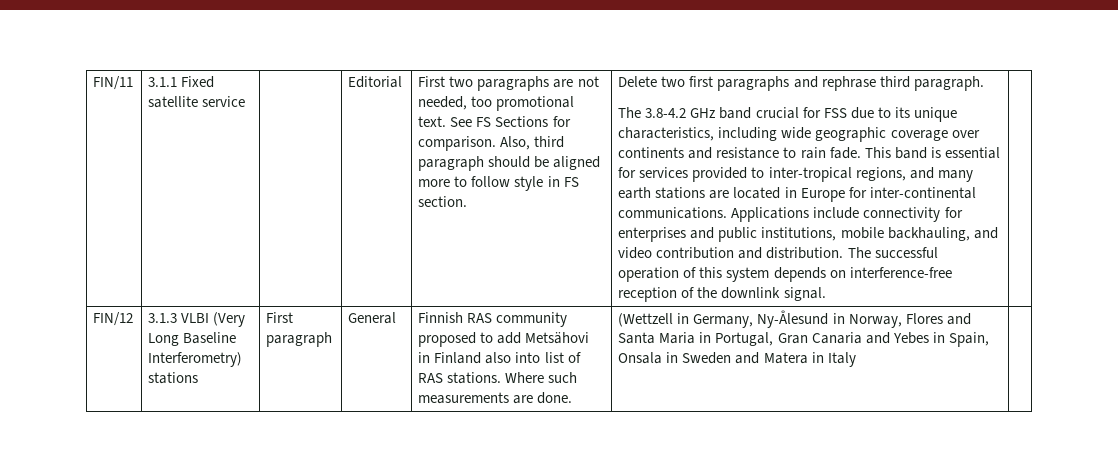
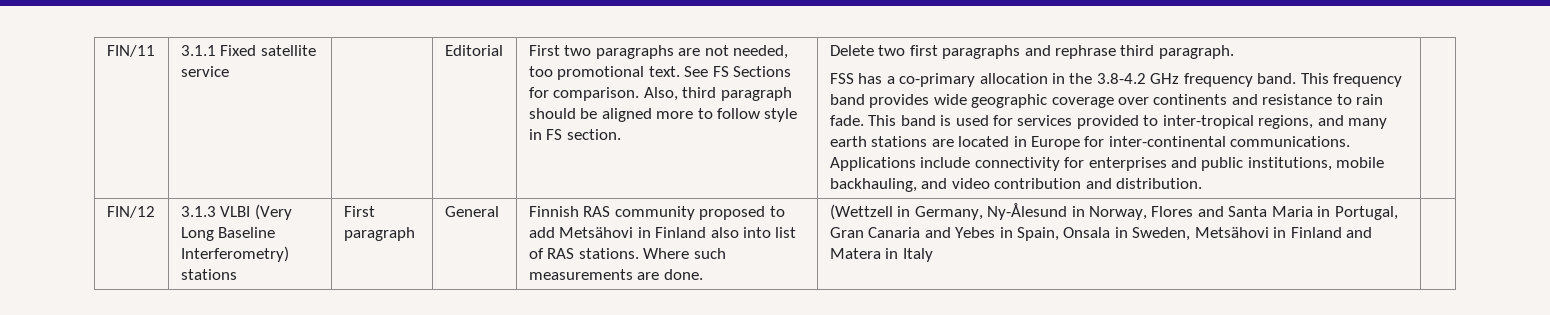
[618,107,957,122] [618,127,778,141] The 3.8-4.2 GHz band crucial for FSS due to its unique characteristics, including -> [829,73,1403,87] [829,94,930,108] FSS has a co-primary allocation in the 3.8-4.2 GHz frequency band. This frequency band provides
[944,147,1000,159] essential -> [955,115,989,126] used
[847,247,938,258] [618,267,952,282] [618,287,826,302] The successful operation of this system depends on interference-free reception of the downlink signal. -> (1203, 183) none
[682,352,732,364] Sweden -> [1132,227,1342,241] Sweden, Metsähovi in Finland

